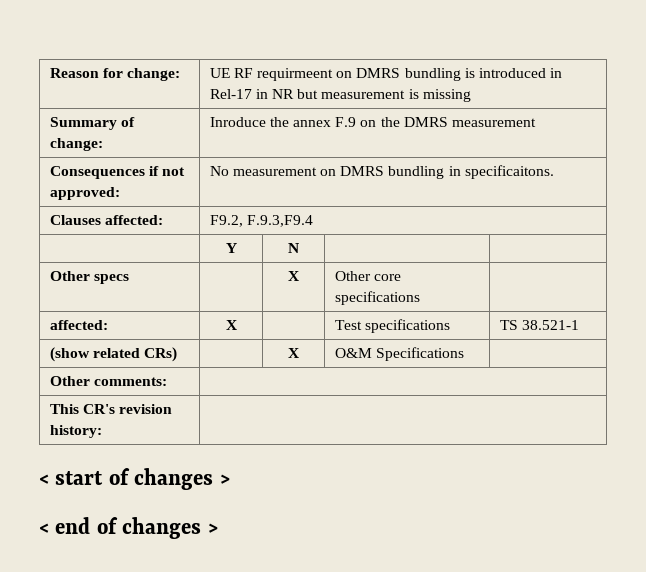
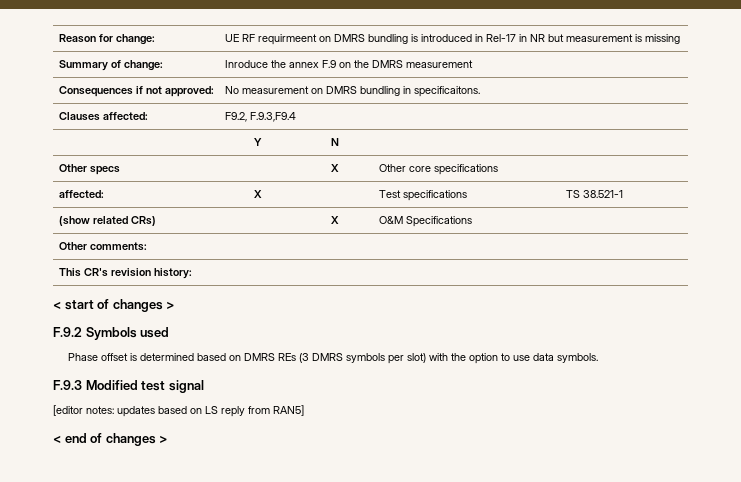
(230, 479) none -> [53,327,170,340] [67,353,598,364] [53,380,204,393] [53,405,304,417] // F.9.2 Symbols used // Phase offset is determined based on DMRS REs (3 DMRS symbols per slot) with the option to use data symbols. // F.9.3 Modified test signal // [editor notes: updates based on LS reply from RAN5]

